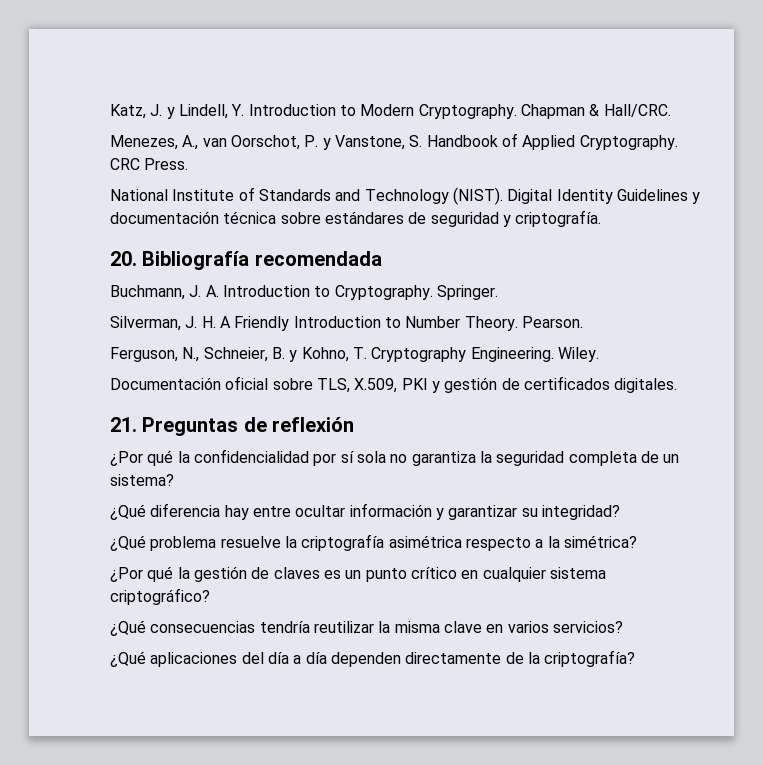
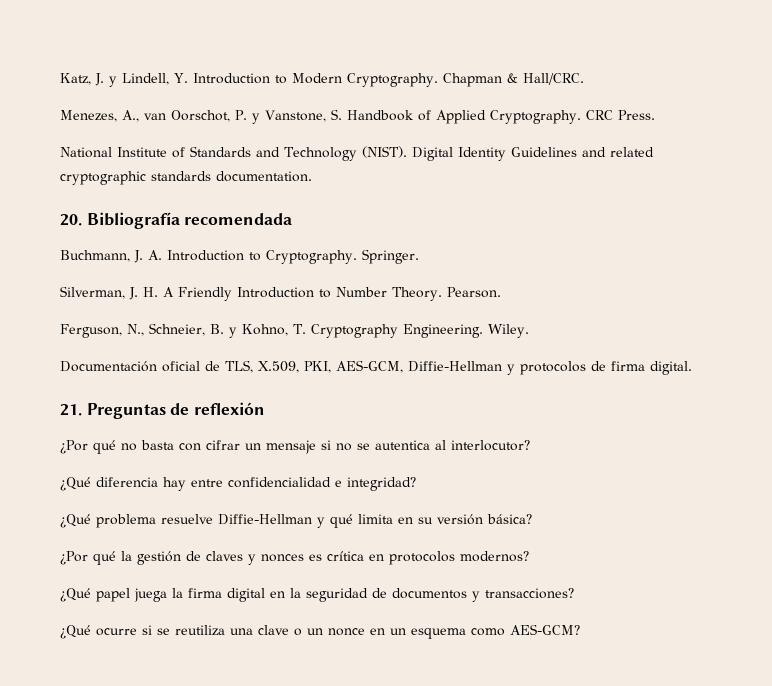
[692,192,701,204] [110,210,602,227] y documentación técnica sobre estándares de seguridad y criptografía. -> [581,147,654,157] [60,171,312,185] and related cryptographic standards documentation.
[272,378,313,390] sobre -> [205,361,220,371] de
[401,376,678,393] PKI y gestión de certificados digitales. -> [304,360,692,375] PKI, AES-GCM, Diffie-Hellman y protocolos de firma digital.
[177,449,680,466] [110,474,174,486] la confidencialidad por sí sola no garantiza la seguridad completa de un sistema? -> [121,440,530,454] no basta con cifrar un mensaje si no se autentica al interlocutor?
[295,503,538,520] ocultar información y garantizar su -> [228,477,342,488] confidencialidad e
[284,534,637,551] la criptografía asimétrica respecto a la simétrica? -> [218,514,532,528] Diffie-Hellman y qué limita en su versión básica?
[323,567,606,582] [110,588,210,605] [110,620,623,636] [110,650,636,667] es un punto crítico en cualquier sistema criptográfico? // ¿Qué consecuencias tendría reutilizar la misma clave en varios servicios? // ¿Qué aplicaciones del día a día dependen directamente de la criptografía? -> [248,551,529,565] [60,588,574,602] [60,624,580,639] y nonces es crítica en protocolos modernos? // ¿Qué papel juega la firma digital en la seguridad de documentos y transacciones? // ¿Qué ocurre si se reutiliza una clave o un nonce en un esquema como AES-GCM?

